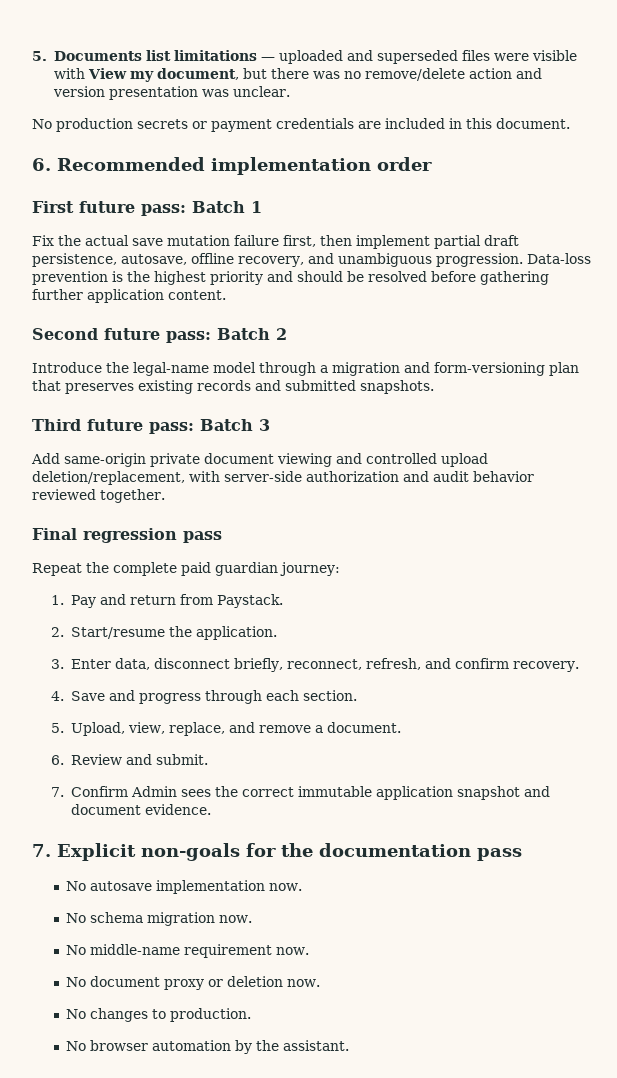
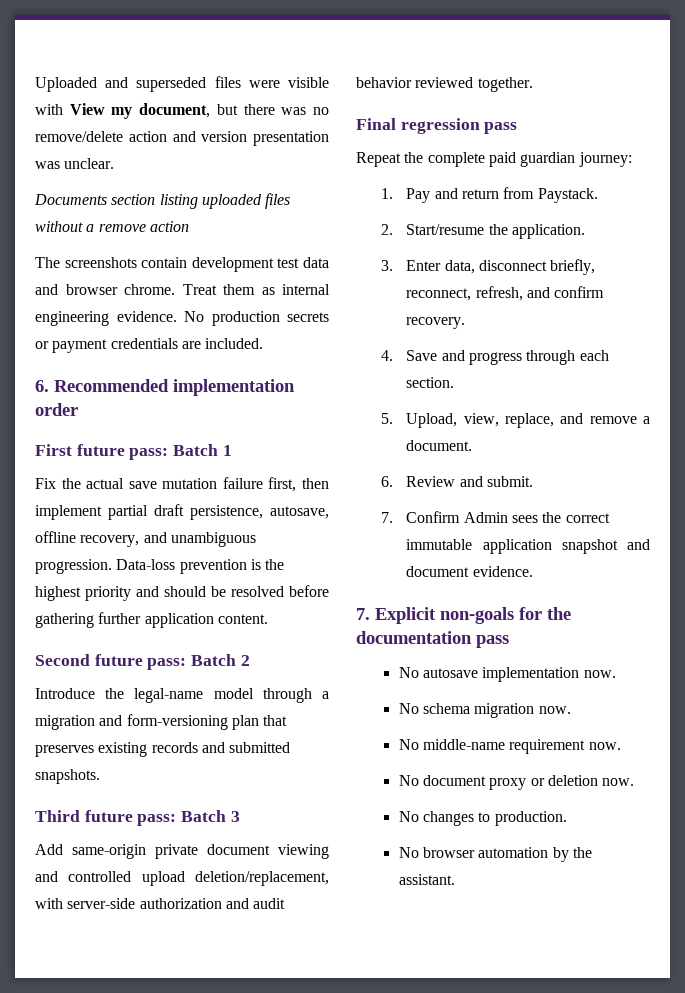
[32,50,343,64] 5. Documents list limitations — uploaded -> [35,77,97,92] Uploaded
(290, 91) none -> [34,193,291,209] [35,221,189,232] [35,257,329,272] [35,284,330,295] [35,311,177,326] Documents section listing uploaded files without a remove action // The screenshots contain development test data and browser chrome. Treat them as internal engineering evidence.
[385,118,570,129] included in this document. -> [205,338,264,349] included.

